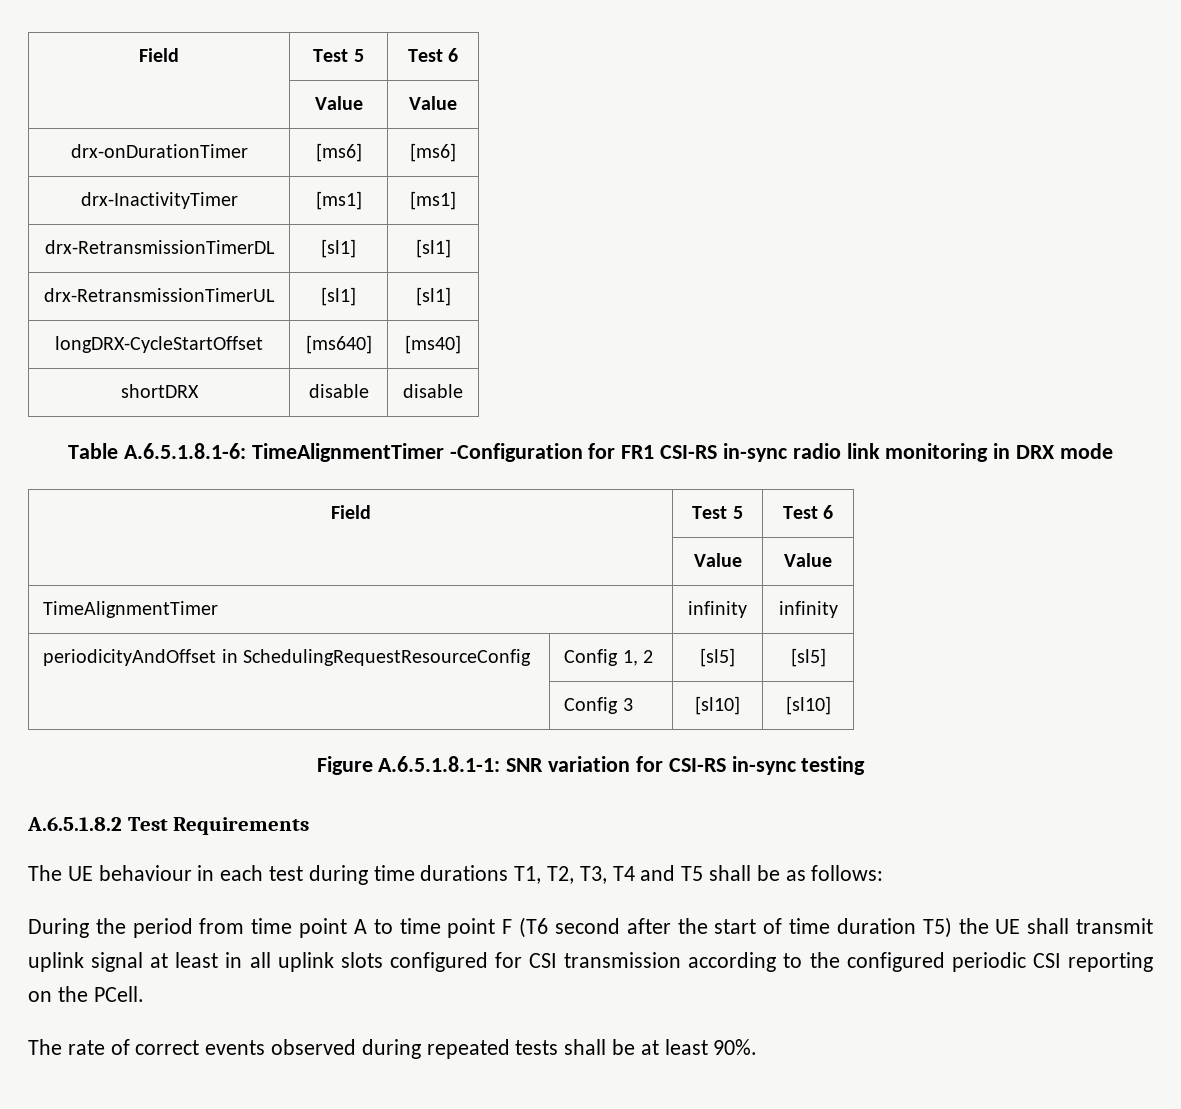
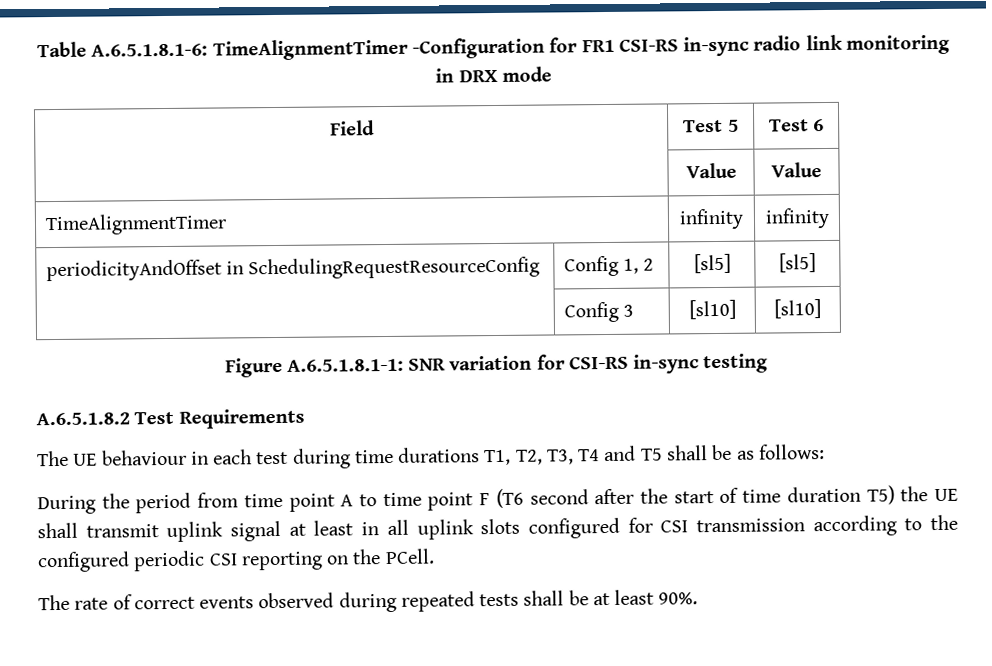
[139,48,179,62] [313,49,364,62] [407,48,459,62] [314,96,363,110] [409,96,457,110] [70,144,248,158] [315,143,362,162] [410,143,456,162] [80,192,238,209] [315,191,362,210] [410,191,456,210] [44,240,275,254] [321,239,356,258] [415,239,451,258] [44,288,275,302] [321,287,356,306] [415,287,451,306] [55,336,263,353] [305,335,372,354] [405,335,461,354] [120,384,199,398] [308,384,369,398] [403,384,463,398] Field | Test 5 | Test 6 // | Value | Value // drx-onDurationTimer | [ms6] | [ms6] // drx-InactivityTimer | [ms1] | [ms1] // drx-RetransmissionTimerDL | [sl1] | [sl1] // drx-RetransmissionTimerUL | [sl1] | [sl1] // longDRX-CycleStartOffset | [ms640] | [ms40] // shortDRX | disable | disable // -> (37, 49) none

